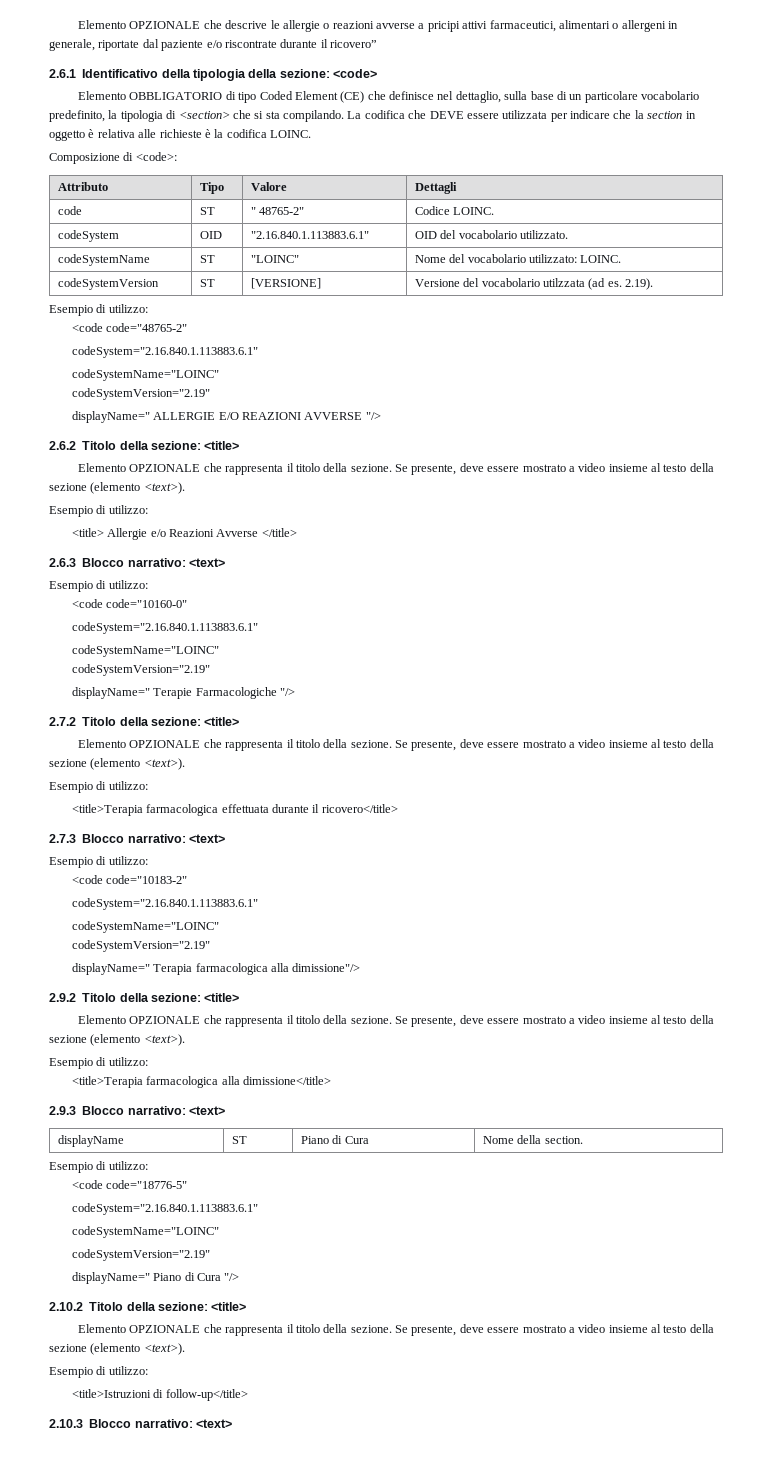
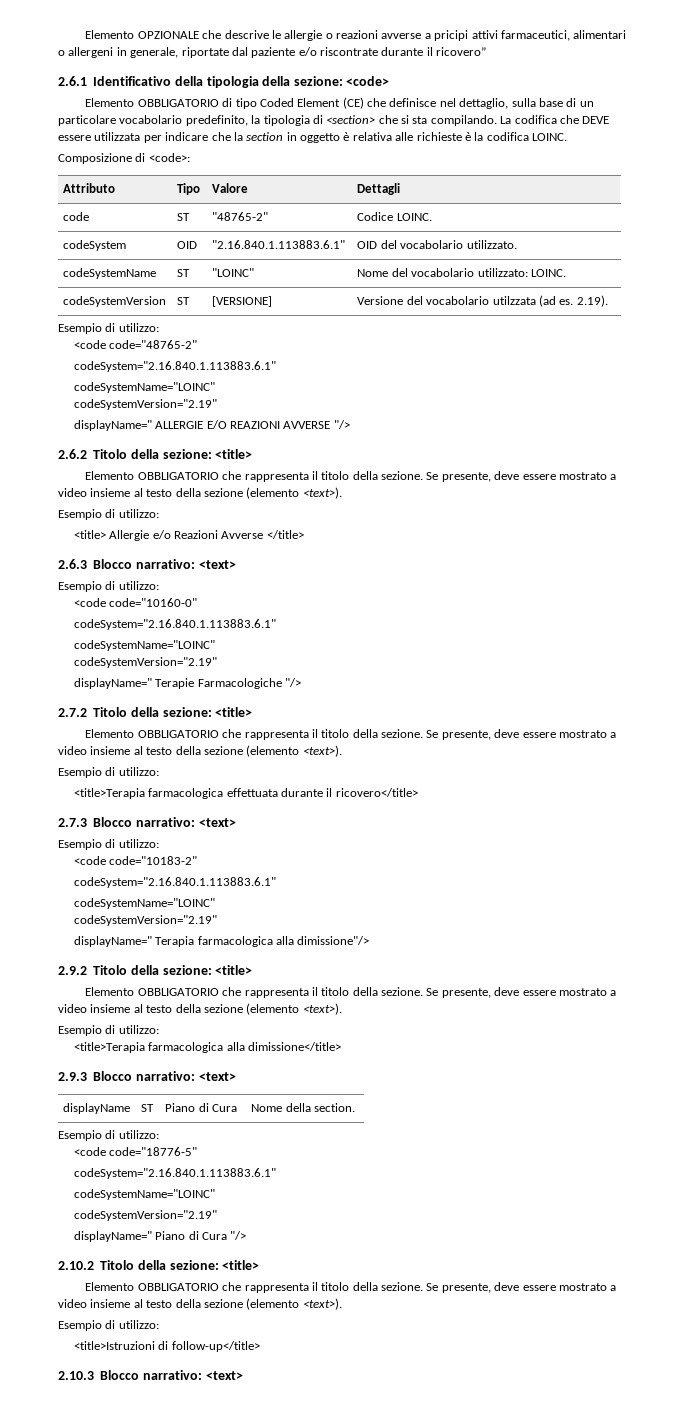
[250,207,305,215] " 48765-2" -> [212,212,269,221] "48765-2"
[129,464,201,472] OPZIONALE -> [137,472,219,480] OBBLIGATORIO
[129,740,201,748] OPZIONALE -> [137,730,219,738] OBBLIGATORIO
[129,1016,201,1024] OPZIONALE -> [137,988,219,996] OBBLIGATORIO
[129,1325,201,1333] OPZIONALE -> [137,1283,219,1291] OBBLIGATORIO

